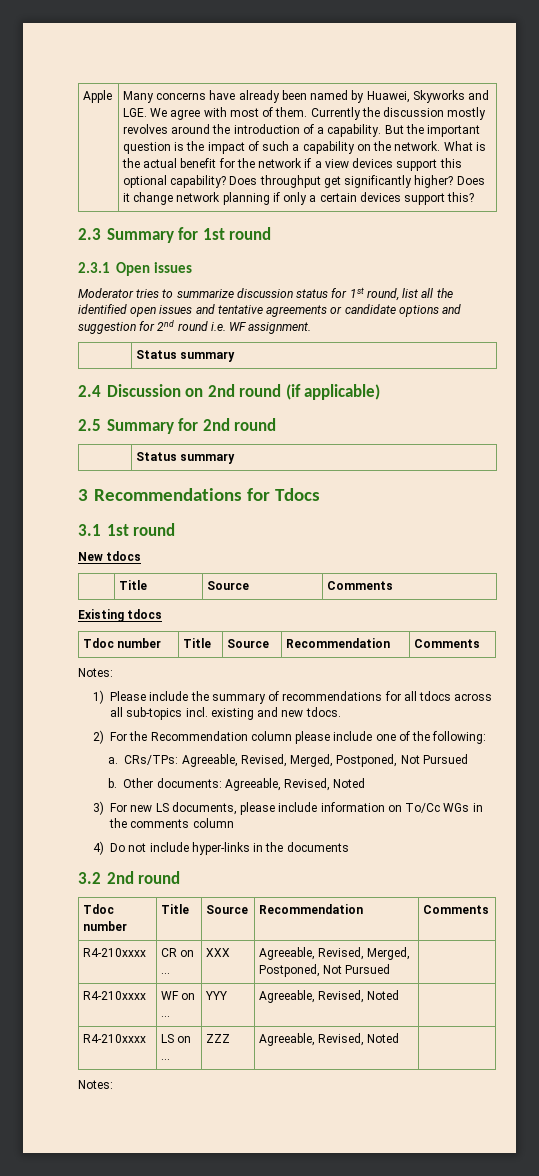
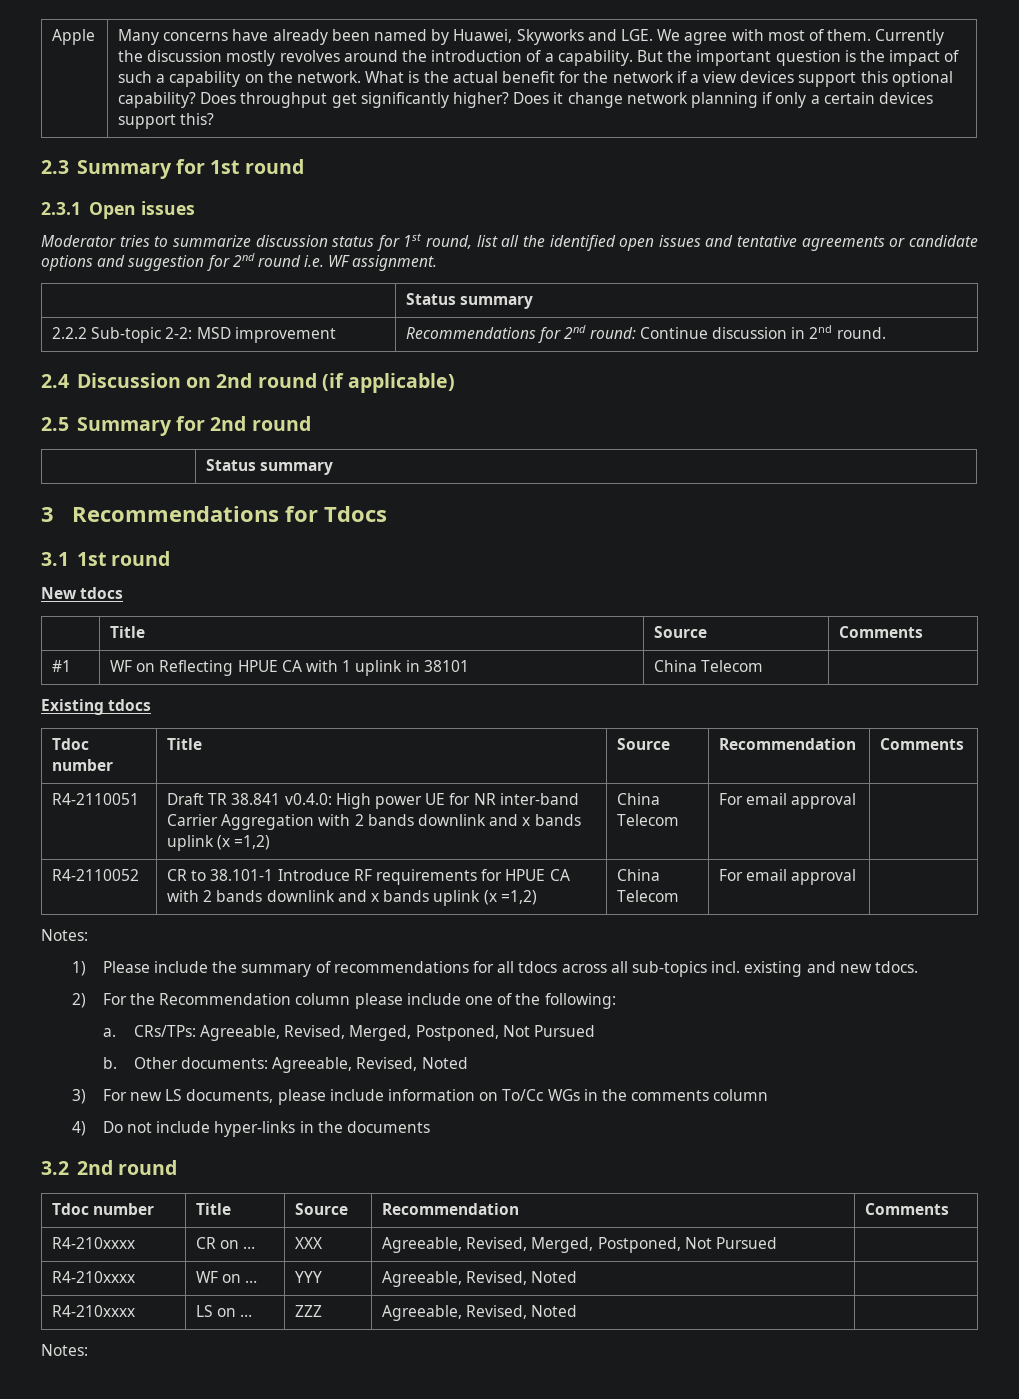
(236, 356) none -> [52,327,336,343] [406,325,886,343] // 2.2.2 Sub-topic 2-2: MSD improvement | Recommendations for 2nd round: Continue discussion in 2nd round.
(394, 585) none -> [52,660,72,672] [110,660,469,676] [654,660,764,672] // #1 | WF on Reflecting HPUE CA with 1 uplink in 38101 | China Telecom |
(481, 643) none -> [52,793,140,805] [167,793,579,809] [167,814,581,830] [167,835,271,851] [617,793,661,805] [617,814,680,826] [719,793,857,809] [52,869,140,881] [167,869,570,885] [167,890,537,906] [617,869,661,881] [617,890,680,902] [719,869,857,885] // R4-2110051 | Draft TR 38.841 v0.4.0: High power UE for NR inter-band Carrier Aggregation with 2 bands downlink and x bands uplink (x =1,2) | China Telecom | For email approval | // R4-2110052 | CR to 38.101-1 Introduce RF requirements for HPUE CA with 2 bands downlink and x bands uplink (x =1,2) | China Telecom | For email approval |

